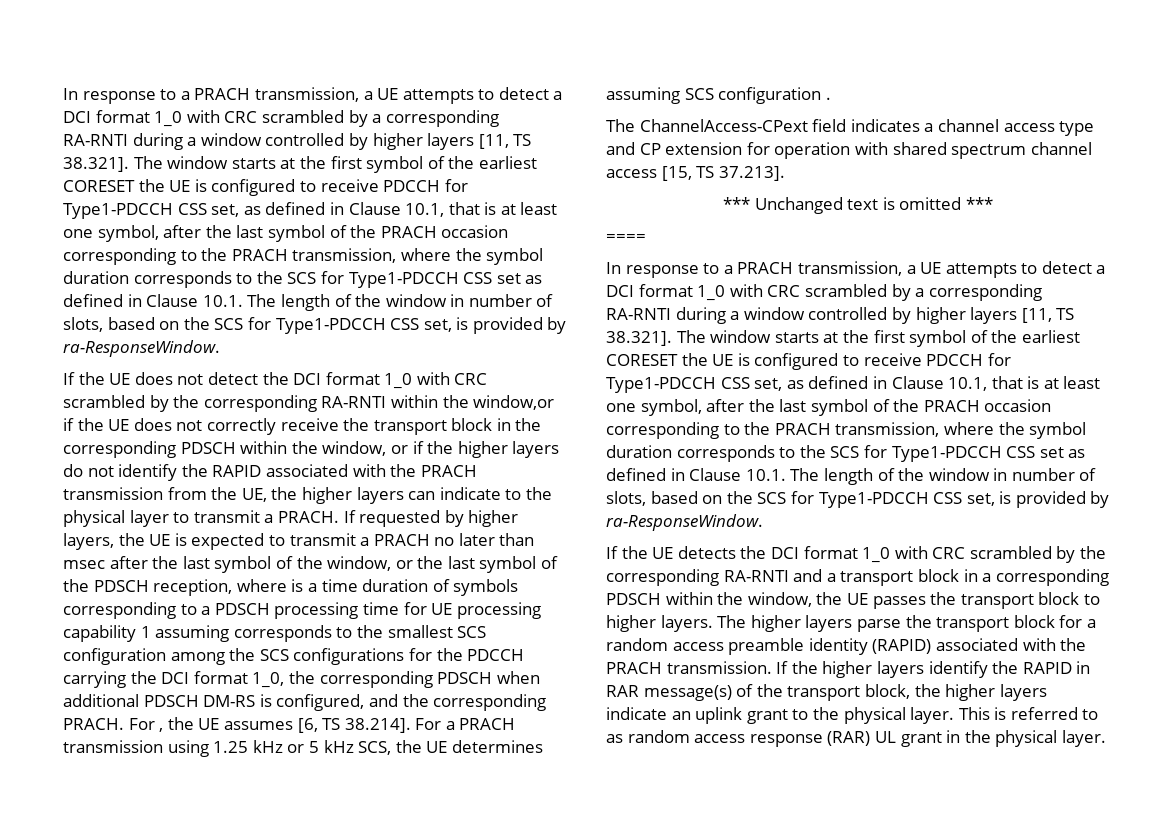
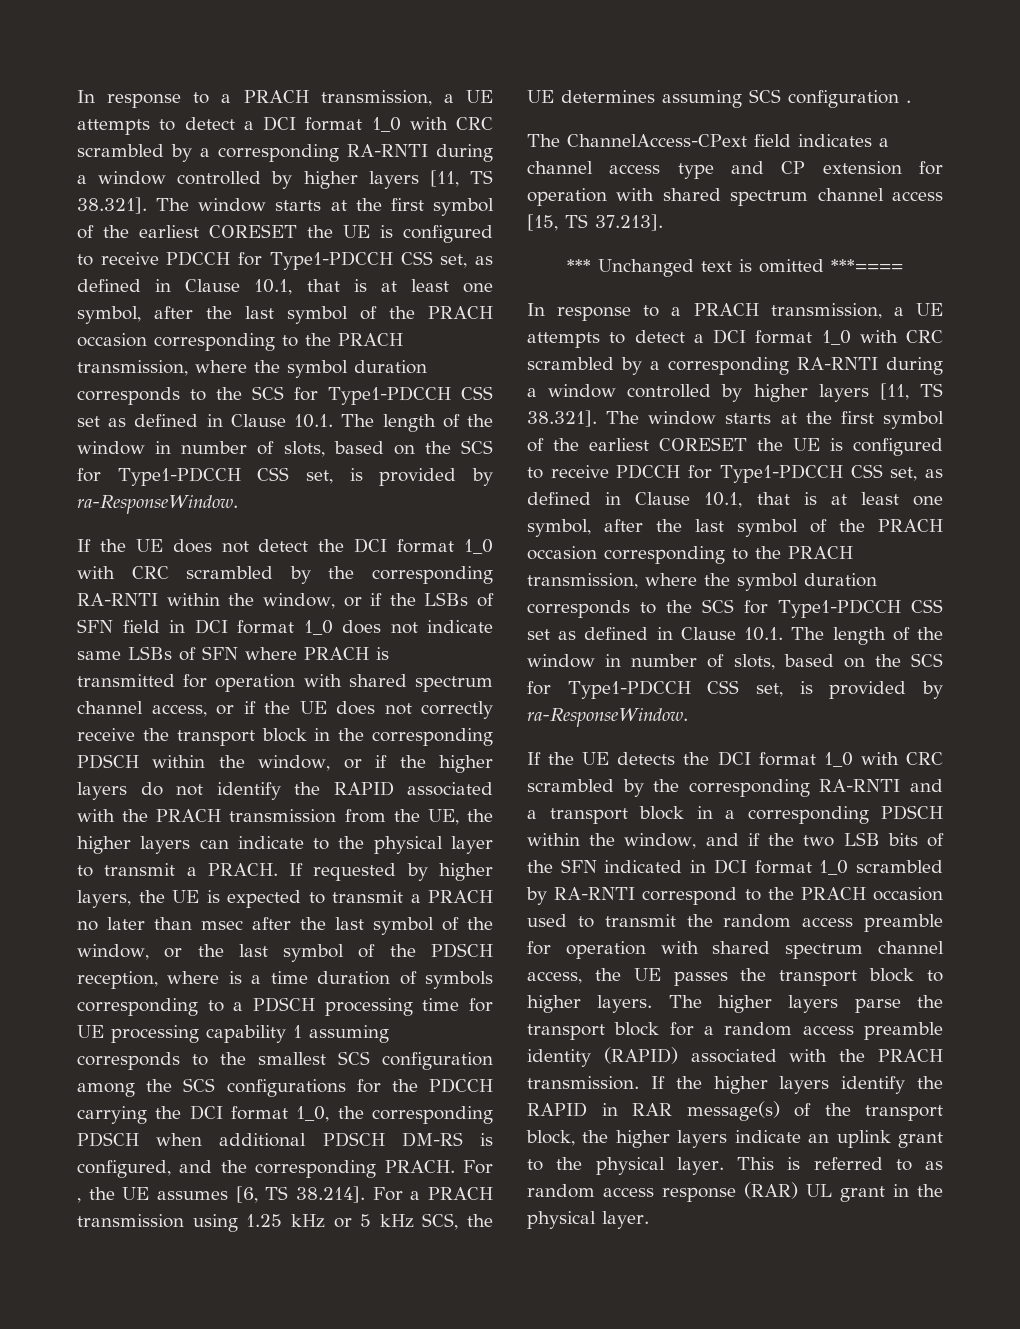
[473,395,555,410] window,or -> [262,592,494,609] [77,619,493,635] [77,646,389,661] [77,674,493,692] [77,701,234,717] window, or if the LSBs of SFN field in DCI format 1_0 does not indicate same LSBs of SFN where PRACH is transmitted for operation with shared spectrum channel access, or
[965,197,993,210] [606,234,646,242] *** // ==== -> [831,259,903,272] ***====
(812, 599) none -> [705,832,944,847] [527,859,943,875] [526,887,943,905] [527,914,943,932] [527,941,944,959] [527,971,582,984] and if the two LSB bits of the SFN indicated in DCI format 1_0 scrambled by RA-RNTI correspond to the PRACH occasion used to transmit the random access preamble for operation with shared spectrum channel access,

